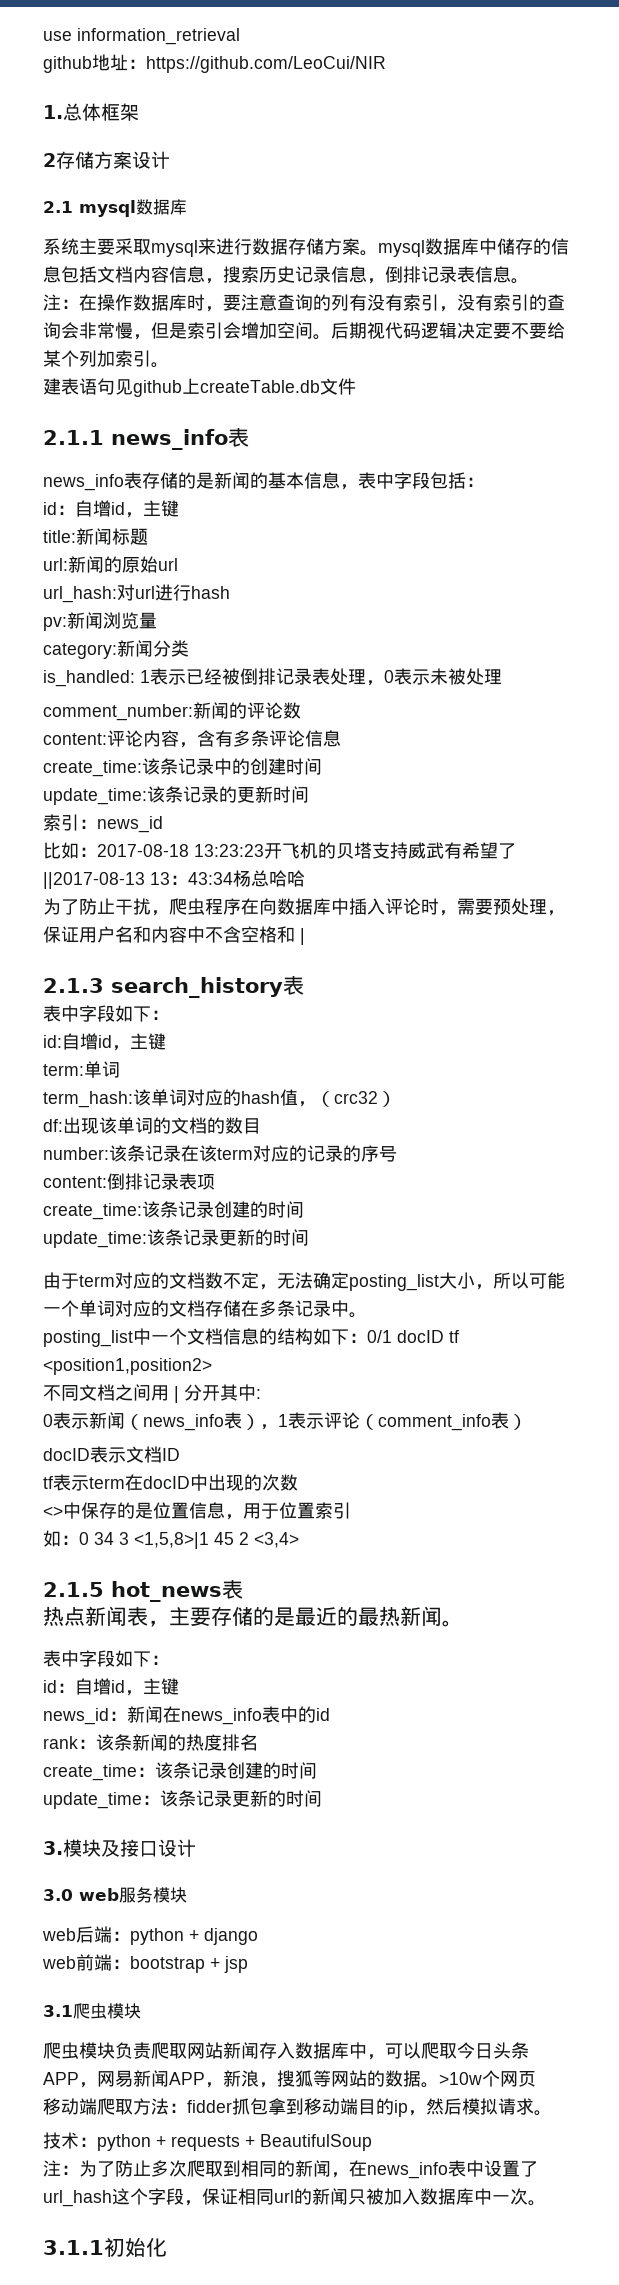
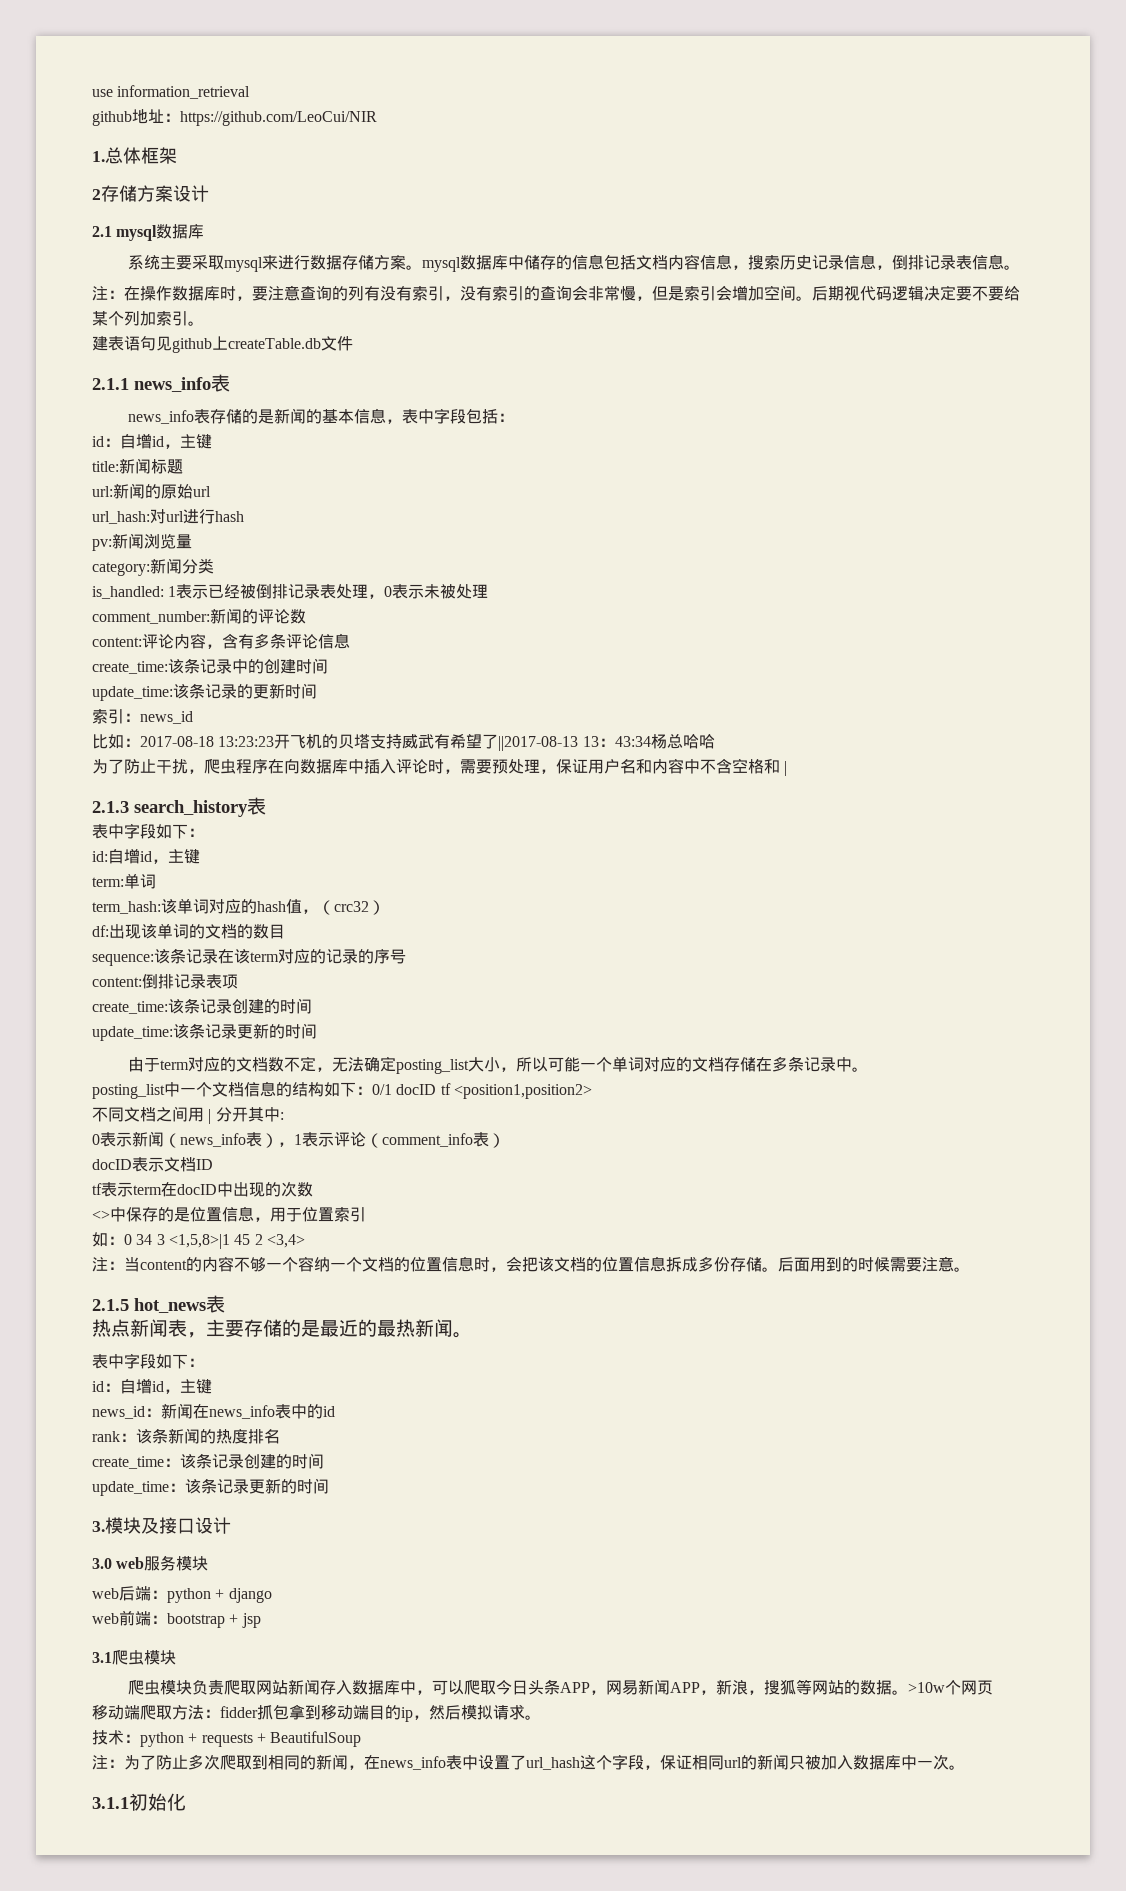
[43,1147,109,1160] number: -> [92,954,154,966] sequence:
(299, 1540) none -> [92,1256,970,1272] // 注：当content的内容不够一个容纳一个文档的位置信息时，会把该文档的位置信息拆成多份存储。后面用到的时候需要注意。

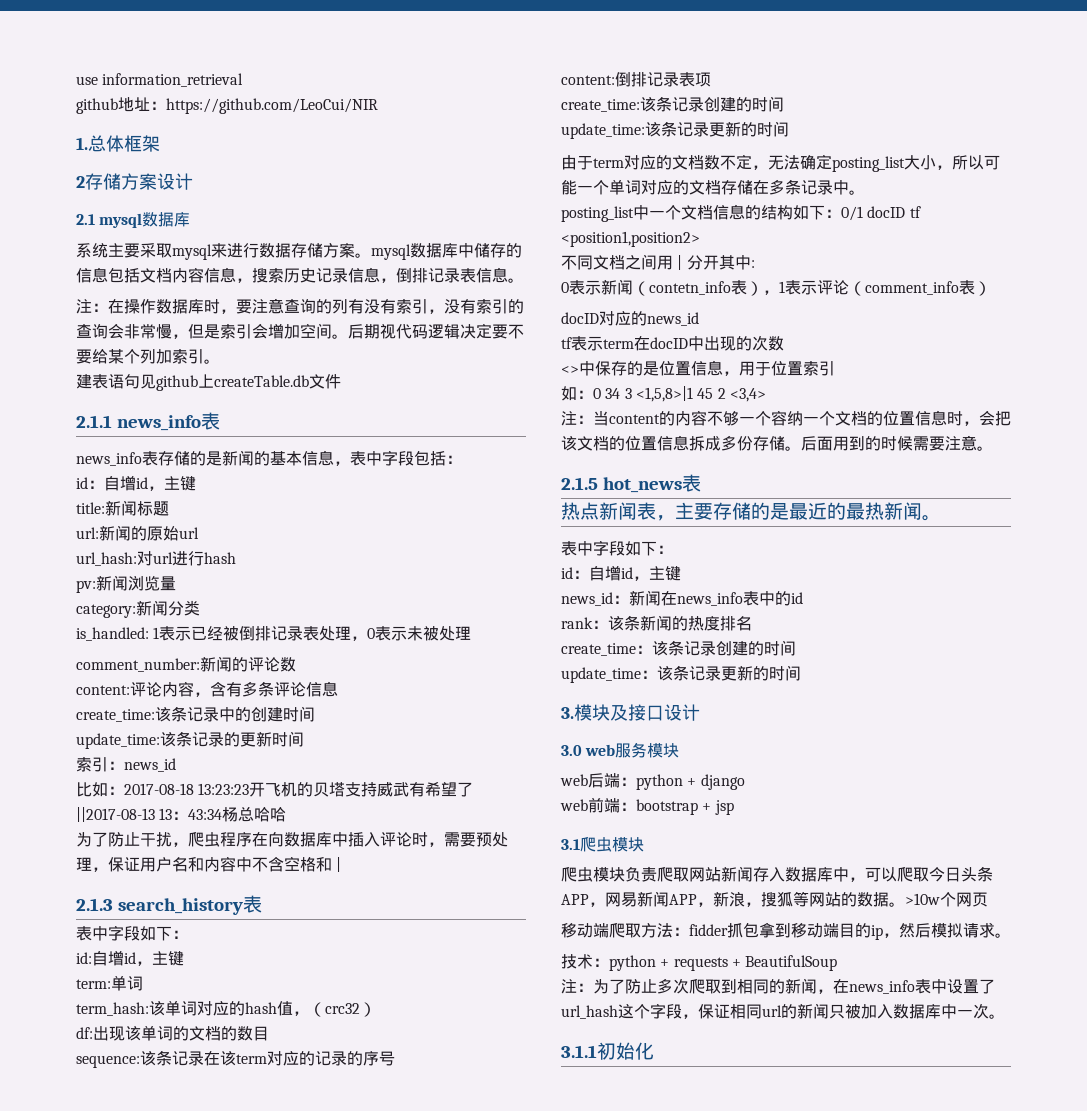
[180,1133,246,1147] news_info -> [649,281,731,295] contetn_info
[132,1157,213,1172] 表示文档ID -> [599,311,699,326] 对应的news_id

